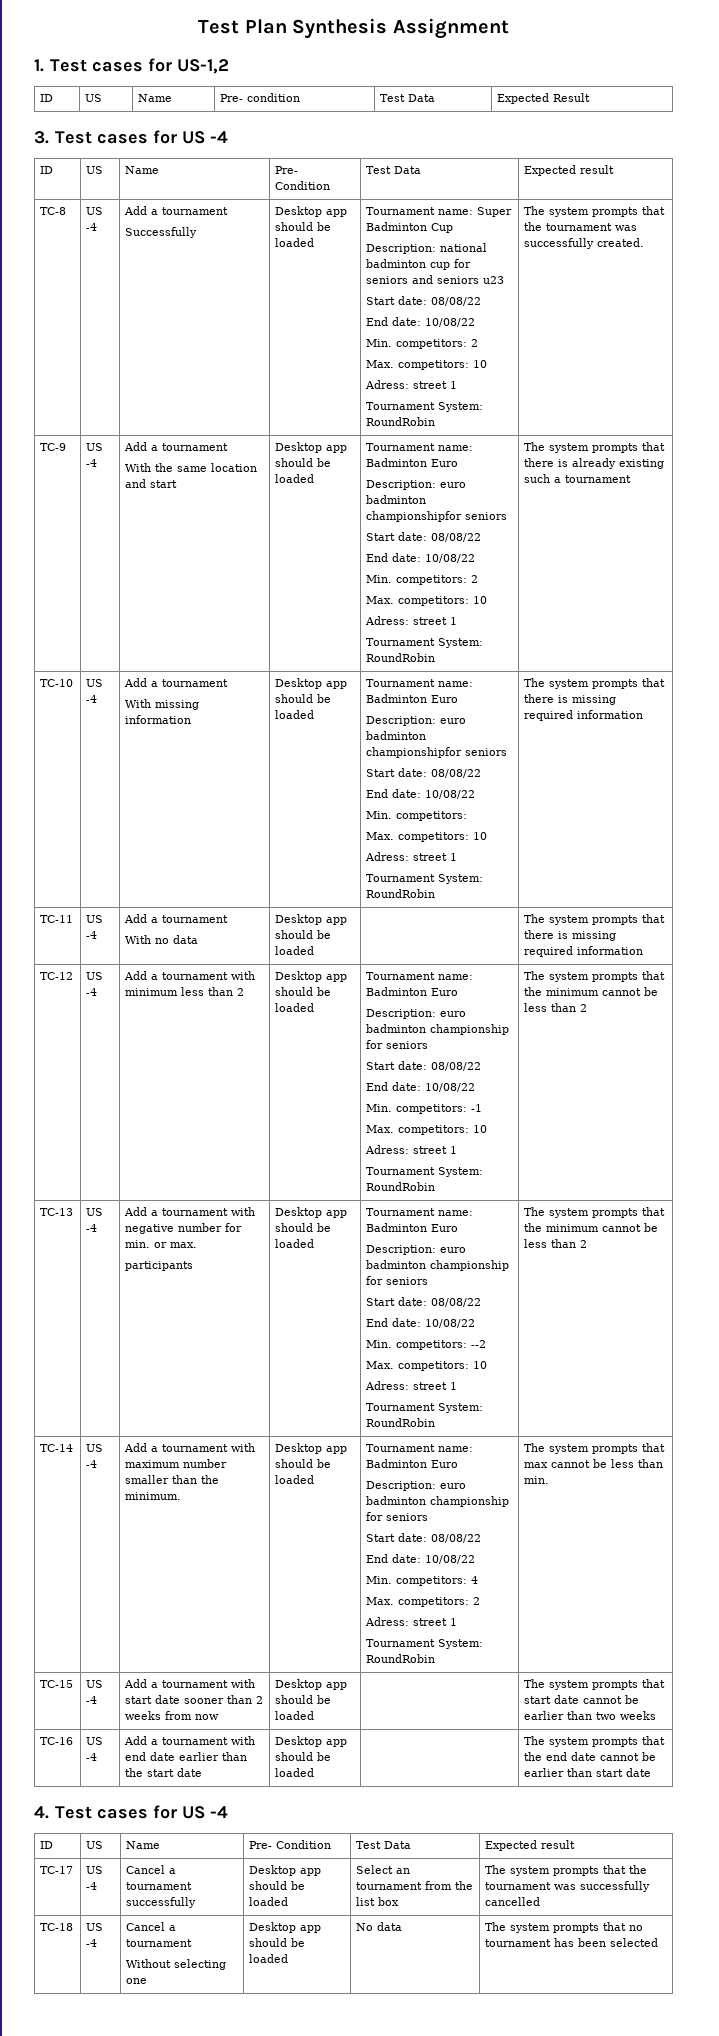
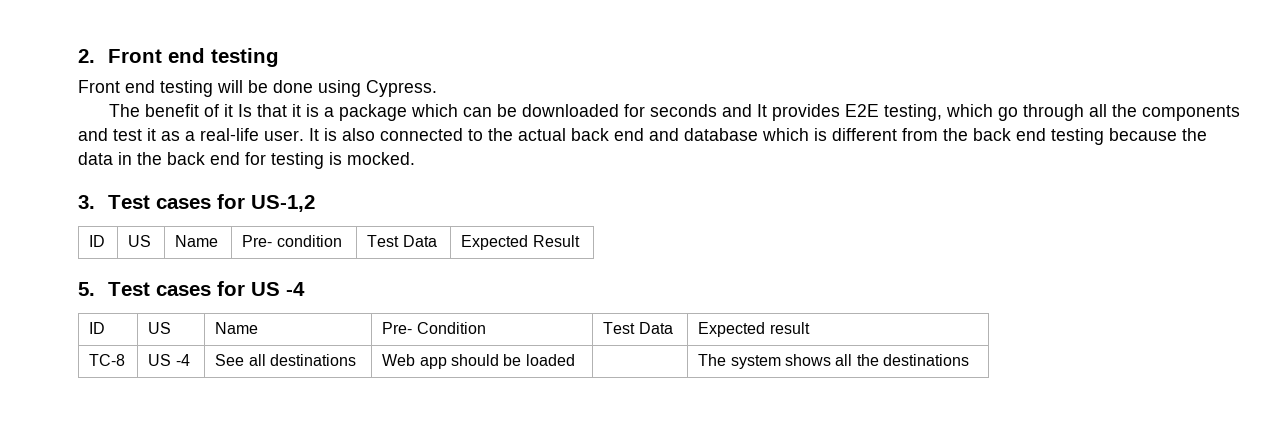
[198,18,509,39] [34,59,44,72] Test Plan Synthesis Assignment // 1. -> [78,48,280,67] [78,80,437,97] [109,104,1241,121] [78,128,1207,145] [78,152,415,169] [78,195,95,209] 2. Front end testing // Front end testing will be done using Cypress. // The benefit of it Is that it is a package which can be downloaded for seconds and It provides E2E testing, which go through all the components and test it as a real-life user. It is also connected to the actual back end and database which is different from the back end testing because the data in the back end for testing is mocked. // 3.
[34,131,49,144] 3. -> [78,282,95,296] 5.
[124,206,229,215] [125,227,198,238] [275,206,348,217] [275,222,332,231] [275,238,315,247] [366,207,513,217] [366,222,454,233] [366,243,488,254] [366,259,472,270] [366,275,505,284] [366,296,482,306] [366,317,476,327] [366,339,479,349] [366,360,488,370] [365,380,458,389] [366,402,484,412] [366,417,436,426] [524,206,666,217] [524,222,638,231] [524,238,645,249] [40,443,67,451] [86,443,104,451] [86,459,98,467] [124,442,229,451] [125,463,258,472] [125,479,178,488] [275,442,348,453] [275,458,332,467] [275,474,315,483] [366,443,474,451] [366,458,459,467] [366,480,467,490] [366,495,427,504] [366,511,508,522] [366,532,482,542] [366,553,476,563] [366,575,479,585] [366,596,488,606] [365,616,458,625] [366,638,484,648] [366,653,436,662] [524,442,666,453] [524,458,665,469] [524,474,632,483] [40,679,74,687] [86,679,104,687] [86,695,98,703] [124,678,229,687] [125,699,200,710] [125,715,192,724] [275,678,348,689] [275,694,332,703] [275,710,315,719] [366,679,474,687] [366,694,459,703] [366,716,467,726] [366,731,427,740] [366,747,508,758] [366,768,482,778] [366,789,476,799] [366,811,468,821] [366,832,488,842] [365,852,458,861] [366,874,484,884] [366,889,436,898] [524,678,666,689] [524,694,617,705] [524,710,644,721] [40,915,74,923] [86,915,104,923] [86,931,98,939] [124,914,229,923] [125,935,199,944] [275,914,348,925] [275,930,332,939] [275,946,315,955] [524,914,666,925] [524,930,617,941] [524,946,644,957] [40,972,74,980] [86,972,104,980] [86,988,98,996] [124,971,256,980] [125,987,245,996] [275,971,348,982] [275,987,332,996] [275,1003,315,1012] [366,972,474,980] [366,987,459,996] [366,1009,467,1019] [366,1024,510,1035] [366,1040,429,1049] [366,1061,482,1071] [366,1082,476,1092] [366,1104,483,1114] [366,1125,488,1135] [365,1145,458,1154] [366,1167,484,1177] [366,1182,436,1191] [524,971,666,982] [524,987,659,996] [524,1003,588,1012] [40,1208,74,1216] [86,1208,104,1216] [86,1224,98,1232] [124,1207,256,1216] [125,1223,243,1234] [125,1240,198,1248] [125,1261,194,1271] [275,1207,348,1218] [275,1223,332,1232] [275,1239,315,1248] [366,1208,474,1216] [366,1223,459,1232] [366,1245,467,1255] [366,1260,510,1271] [366,1276,429,1285] [366,1297,482,1307] [366,1318,476,1328] [366,1340,487,1350] [366,1361,488,1371] [365,1381,458,1390] [366,1403,484,1413] [366,1418,436,1427] [524,1207,666,1218] [524,1223,659,1232] [524,1239,588,1248] [40,1444,74,1452] [86,1444,104,1452] [86,1460,98,1468] [124,1443,256,1452] [125,1459,228,1468] [125,1475,220,1484] [125,1492,182,1500] [275,1443,348,1454] [275,1459,332,1468] [275,1475,315,1484] [366,1444,474,1452] [366,1459,459,1468] [366,1481,467,1491] [366,1496,510,1507] [366,1512,429,1521] [366,1533,482,1543] [366,1554,476,1564] [366,1576,479,1586] [366,1597,481,1607] [365,1617,458,1626] [366,1639,484,1649] [366,1654,436,1663] [524,1443,666,1454] [524,1459,664,1468] [524,1476,550,1484] [40,1680,74,1688] [86,1680,104,1688] [86,1696,98,1704] [124,1679,256,1688] [125,1695,264,1704] [125,1711,220,1720] [275,1679,348,1690] [275,1695,332,1704] [275,1711,315,1720] [524,1679,666,1690] [524,1695,640,1704] [524,1711,657,1720] [40,1737,74,1745] [86,1737,104,1745] [86,1753,98,1761] [124,1736,256,1745] [125,1752,248,1761] [125,1768,203,1777] [275,1736,348,1747] [275,1752,332,1761] [275,1768,315,1777] [524,1736,666,1747] [524,1752,657,1761] [524,1768,652,1777] [34,1805,228,1819] [40,1841,54,1849] [86,1841,104,1849] [126,1841,161,1849] [249,1840,332,1849] [356,1841,412,1849] [485,1840,576,1851] [40,1866,74,1874] [86,1866,104,1874] [86,1882,98,1890] [126,1865,177,1874] [126,1882,193,1890] [126,1897,197,1908] [249,1865,322,1876] [249,1881,306,1890] [249,1897,289,1906] [356,1865,411,1874] [356,1881,474,1890] [356,1897,400,1906] [485,1865,648,1876] [485,1881,651,1892] [485,1897,541,1906] [40,1923,74,1931] [86,1923,104,1931] [86,1939,98,1947] [126,1922,177,1931] [126,1939,193,1947] [126,1959,227,1970] [126,1978,148,1984] [249,1922,322,1933] [249,1938,306,1947] [249,1954,289,1963] [356,1922,403,1931] [485,1922,644,1933] [485,1938,659,1947] Add a tournament // Successfully | Desktop app should be loaded | Tournament name: Super Badminton Cup // Description: national badminton cup for seniors and seniors u23 // Start date: 08/08/22 // End date: 10/08/22 // Min. competitors: 2 // Max. competitors: 10 // Adress: street 1 // Tournament System: RoundRobin | The system prompts that the tournament was successfully created. // TC-9 | US -4 | Add a tournament // With the same location and start | Desktop app should be loaded | Tournament name: Badminton Euro // Description: euro badminton championshipfor seniors // Start date: 08/08/22 // End date: 10/08/22 // Min. competitors: 2 // Max. competitors: 10 // Adress: street 1 // Tournament System: RoundRobin | The system prompts that there is already existing such a tournament // TC-10 | US -4 | Add a tournament // With missing information | Desktop app should be loaded | Tournament name: Badminton Euro // Description: euro badminton championshipfor seniors // Start date: 08/08/22 // End date: 10/08/22 // Min. competitors: // Max. competitors: 10 // Adress: street 1 // Tournament System: RoundRobin | The system prompts that there is missing required information // TC-11 | US -4 | Add a tournament // With no data | Desktop app should be loaded | | The system prompts that there is missing required information // TC-12 | US -4 | Add a tournament with minimum less than 2 | Desktop app should be loaded | Tournament name: Badminton Euro // Description: euro badminton championship for seniors // Start date: 08/08/22 // End date: 10/08/22 // Min. competitors: -1 // Max. competitors: 10 // Adress: street 1 // Tournament System: RoundRobin | The system prompts that the minimum cannot be less than 2 // TC-13 | US -4 | Add a tournament with negative number for min. or max. // participants | Desktop app should be loaded | Tournament name: Badminton Euro // Description: euro badminton championship for seniors // Start date: 08/08/22 // End date: 10/08/22 // Min. competitors: --2 // Max. competitors: 10 // Adress: street 1 // Tournament System: RoundRobin | The system prompts that the minimum cannot be less than 2 // TC-14 | US -4 | Add a tournament with maximum number smaller than the minimum. | Desktop app should be loaded | Tournament name: Badminton Euro // Description: euro badminton championship for seniors // Start date: 08/08/22 // End date: 10/08/22 // Min. competitors: 4 // Max. competitors: 2 // Adress: street 1 // Tournament System: RoundRobin | The system prompts that max cannot be less than min. // TC-15 | US -4 | Add a tournament with start date sooner than 2 weeks from now | Desktop app should be loaded | | The system prompts that start date cannot be earlier than two weeks // TC-16 | US -4 | Add a tournament with end date earlier than the start date | Desktop app should be loaded | | The system prompts that the end date cannot be earlier than start date // 4. Test cases for US -4 // ID | US | Name | Pre- Condition | Test Data | Expected result // TC-17 | US -4 | Cancel a tournament successfully | Desktop app should be loaded | Select an tournament from the list box | The system prompts that the tournament was successfully cancelled // TC-18 | US -4 | Cancel a tournament // Without selecting one | Desktop app should be loaded | No data | The system prompts that no tournament has been selected -> [215,354,357,366] [382,354,575,369] [698,354,970,369] See all destinations | Web app should be loaded | | The system shows all the destinations

